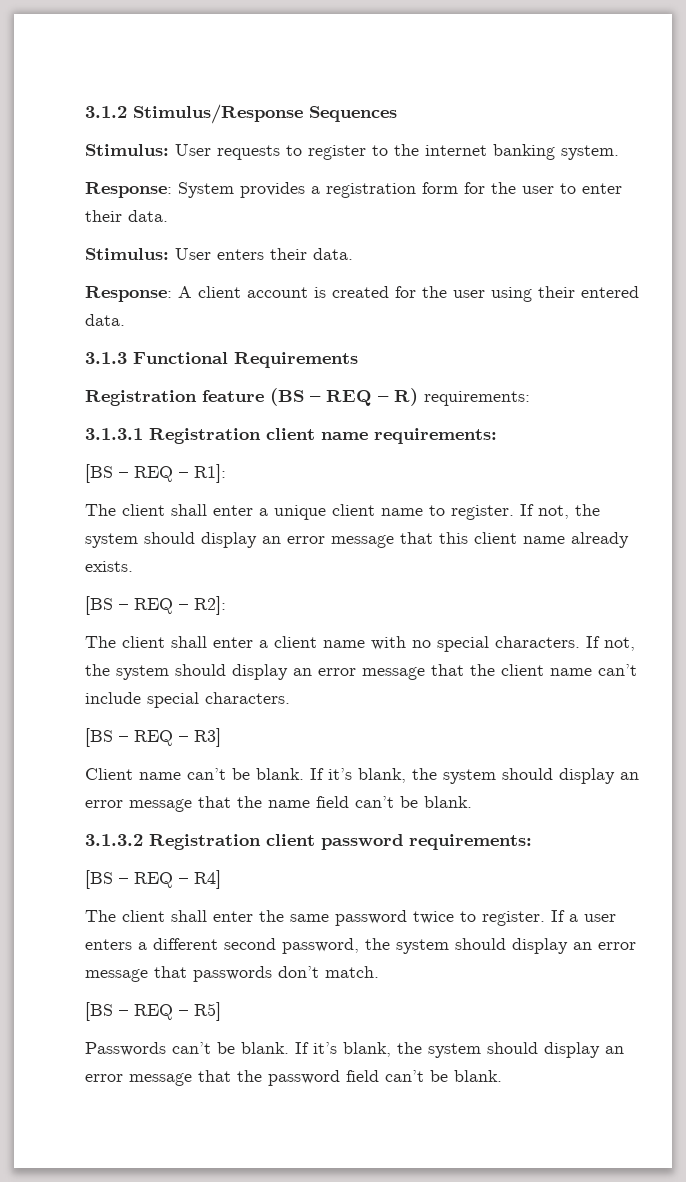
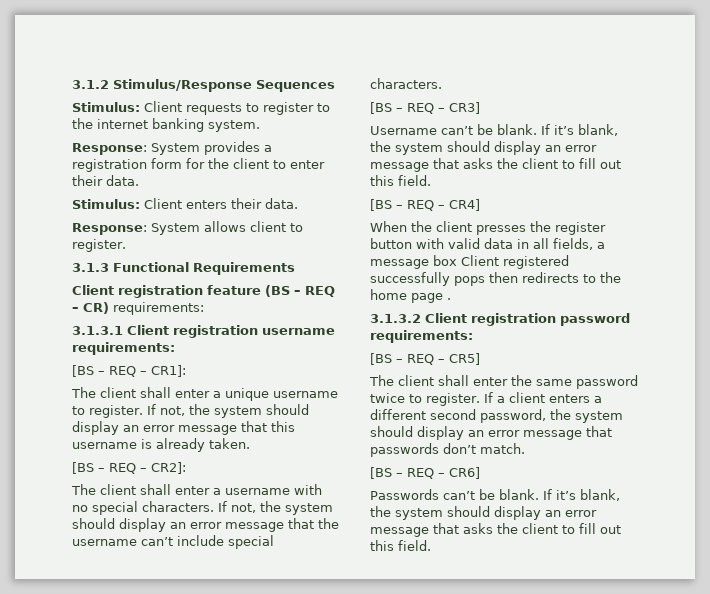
[175,144,211,156] User -> [144,101,182,112] Client
[522,186,554,194] user -> [233,158,269,169] client
[175,248,211,260] User -> [144,198,182,209] Client
[178,286,639,302] [85,314,125,326] A client account is created for the user using their entered data. -> [151,221,303,235] [72,239,126,252] System allows client to register.
[85,390,197,406] Registration -> [72,285,203,298] Client registration
[394,388,418,406] R) -> [83,302,109,314] CR)
[149,428,497,444] [85,464,226,483] Registration client name requirements: // [BS – REQ – R1]: -> [127,325,335,338] [72,342,175,355] [72,365,186,377] Client registration username requirements: // [BS – REQ – CR1]:
[332,504,423,516] client name -> [273,391,338,398] username
[474,532,629,548] [85,561,133,572] [85,596,226,615] [85,636,365,648] client name already exists. // [BS – REQ – R2]: // The client shall enter a client name -> [72,438,250,452] [72,462,186,474] [71,484,290,495] username is already taken. // [BS – REQ – CR2]: // The client shall enter a username
[501,664,592,676] client name -> [72,539,137,546] username
[194,728,221,747] [85,768,181,780] R3] // Client name -> [449,102,480,114] [370,126,437,135] CR3] // Username
[237,796,472,808] the name field can’t be blank. -> [463,158,621,169] [370,175,431,186] [370,199,480,211] [370,221,606,235] [370,238,605,250] [370,255,569,269] [370,272,621,286] [370,289,451,303] asks the client to fill out this field. // [BS – REQ – CR4] // When the client presses the register button with valid data in all fields, a message box Client registered successfully pops then redirects to the home page .
[149,834,315,850] Registration client -> [425,313,556,326] Client registration
[194,870,221,889] R4] -> [449,353,480,365] CR5]
[584,914,616,922] user -> [508,392,545,403] client
[194,1002,221,1021] R5] -> [449,467,480,479] CR6]
[237,1070,502,1086] the password field can’t be blank. -> [463,523,621,534] [370,540,431,551] asks the client to fill out this field.

